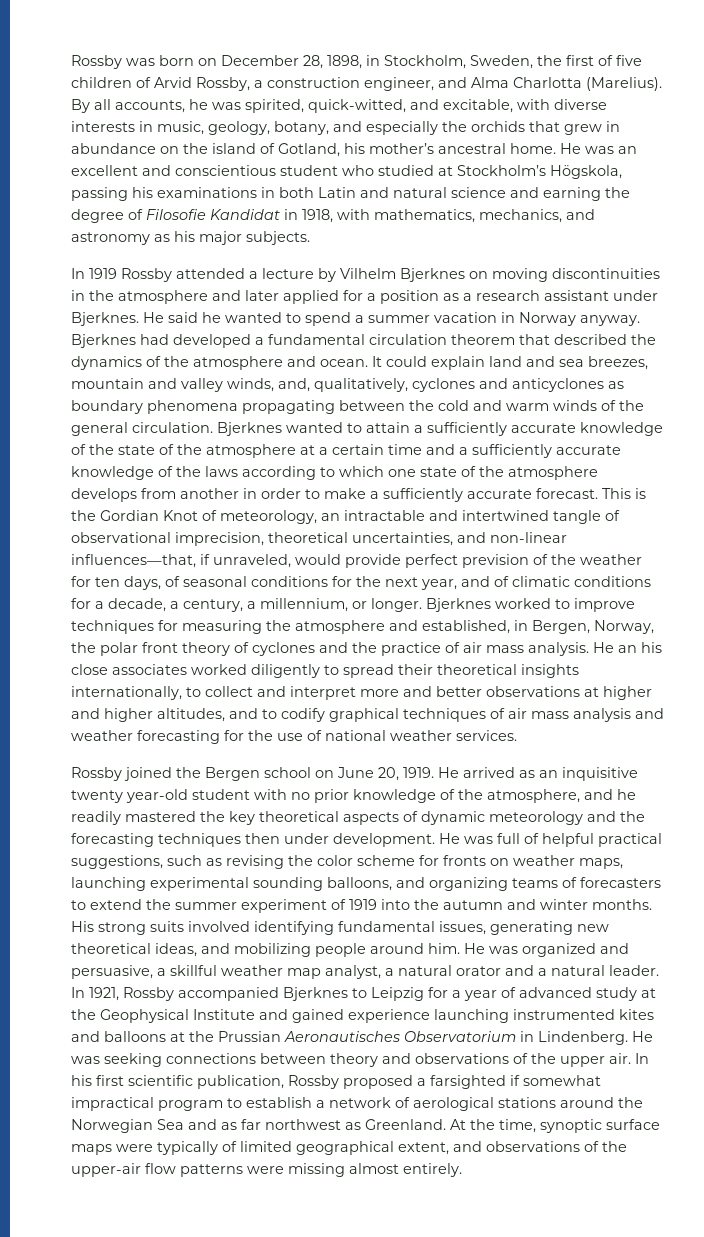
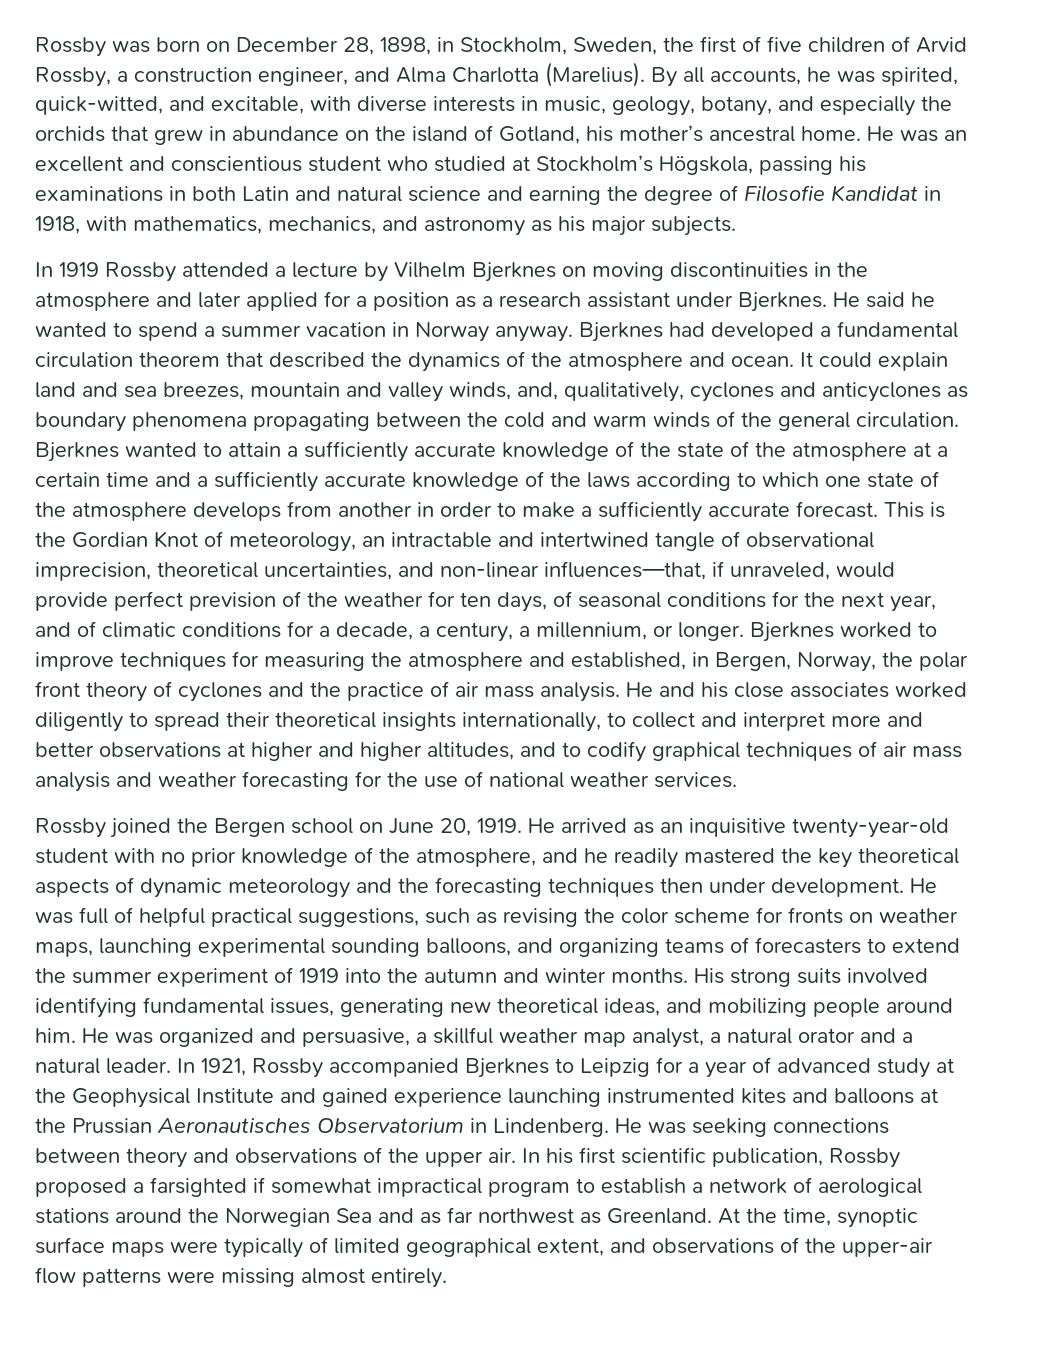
[618,645,637,653] an -> [659,682,695,697] and
[71,789,188,803] twenty year-old -> [792,818,949,838] twenty-year-old

